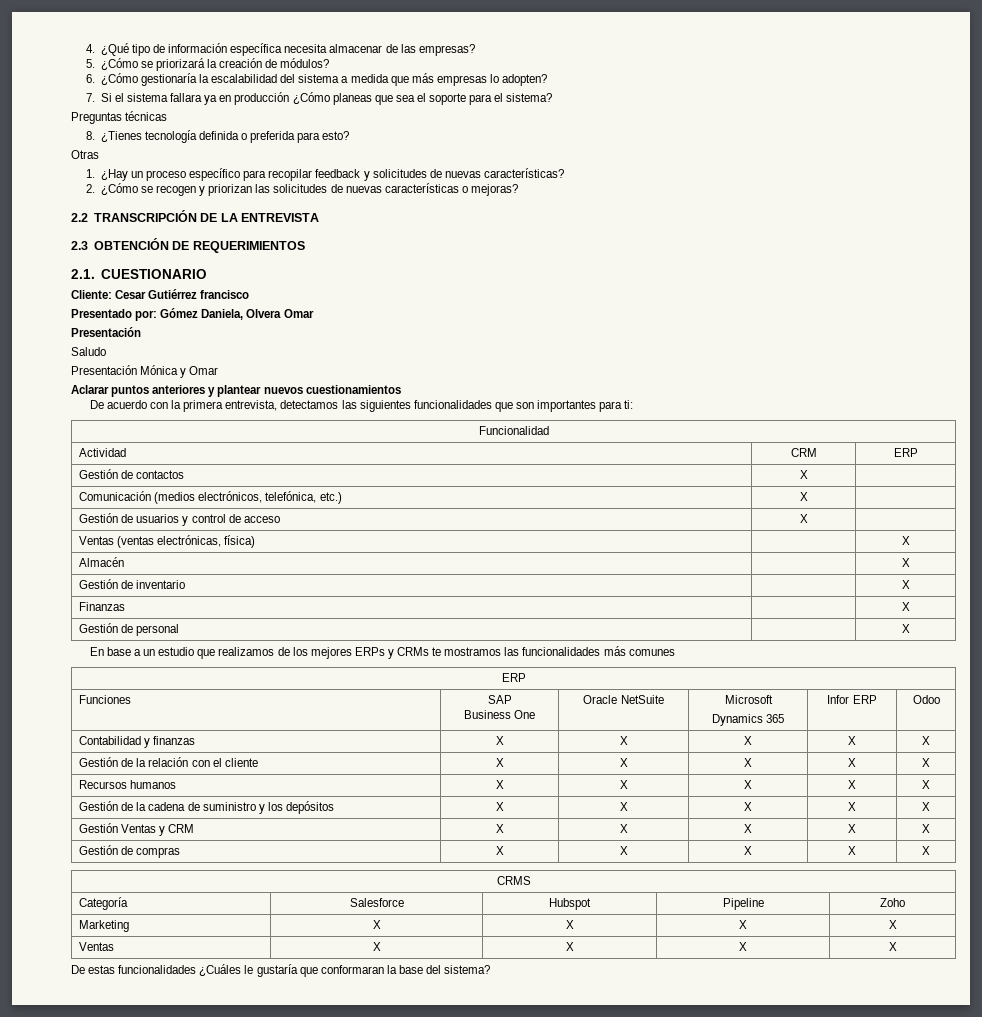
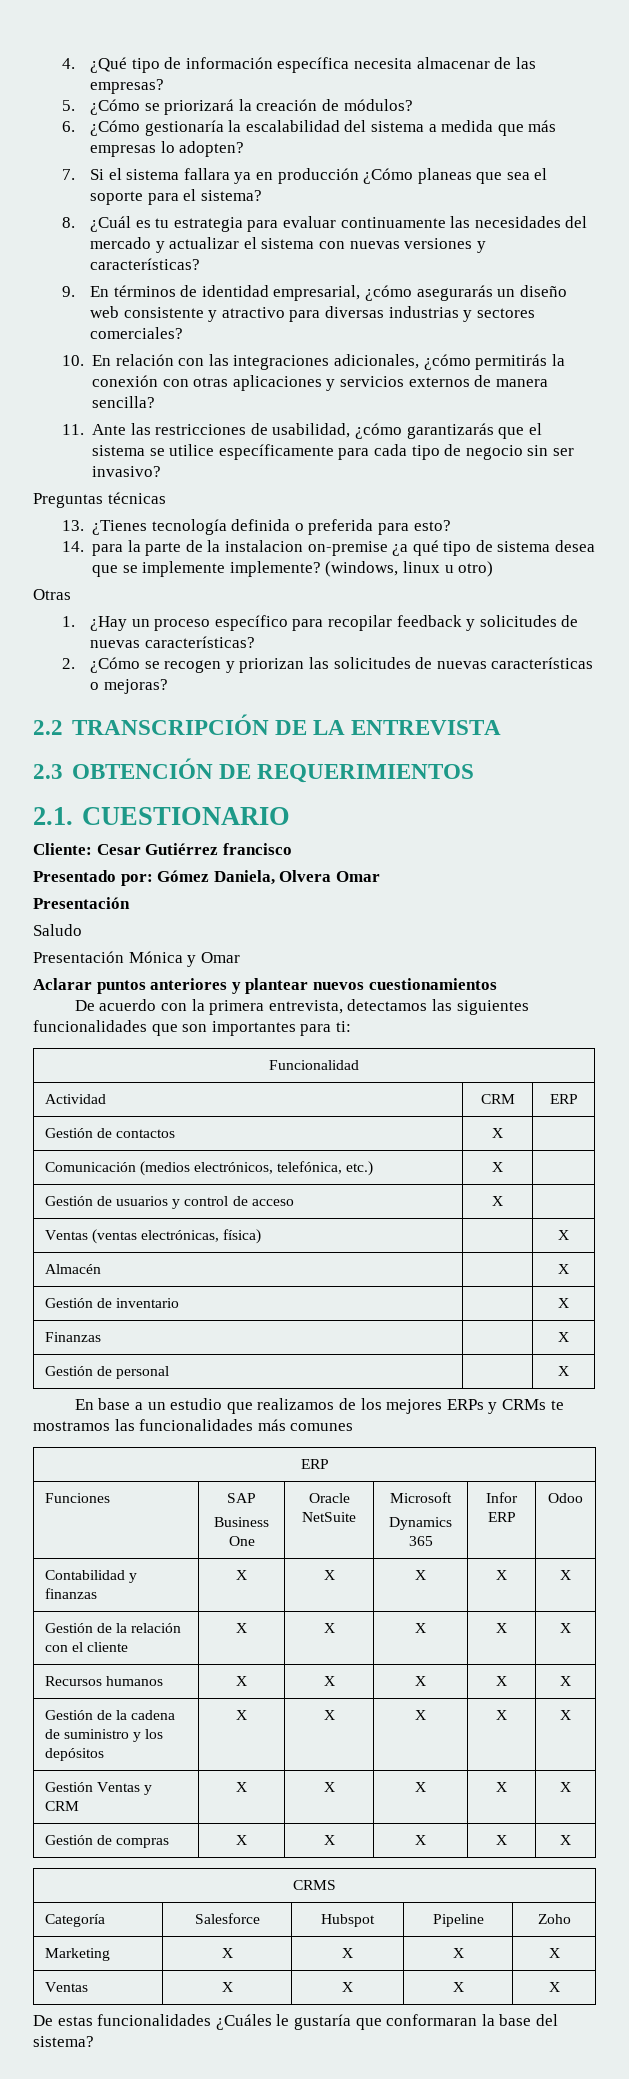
(553, 97) none -> [61,216,588,232] [89,237,486,253] [89,258,200,270] [61,285,567,301] [89,306,535,322] [89,327,183,339] [61,354,565,370] [91,375,548,391] [91,396,155,408] [61,423,542,439] [91,444,574,460] [91,466,161,477] // 8. ¿Cuál es tu estrategia para evaluar continuamente las necesidades del mercado y actualizar el sistema con nuevas versiones y características? // 9. En términos de identidad empresarial, ¿cómo asegurarás un diseño web consistente y atractivo para diversas industrias y sectores comerciales? // 10. En relación con las integraciones adicionales, ¿cómo permitirás la conexión con otras aplicaciones y servicios externos de manera sencilla? // 11. Ante las restricciones de usabilidad, ¿cómo garantizarás que el sistema se utilice específicamente para cada tipo de negocio sin ser invasivo?
[85,131,95,140] 8. -> [61,520,84,531] 13.
(350, 135) none -> [61,540,596,556] [91,561,494,577] // 14. para la parte de la instalacion on-premise ¿a qué tipo de sistema desea que se implemente implemente? (windows, linux u otro)

